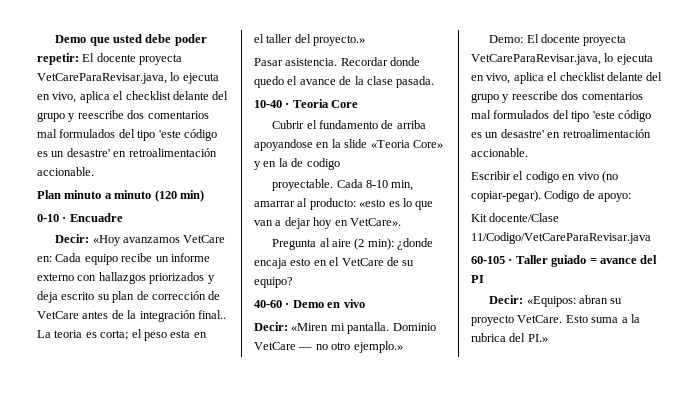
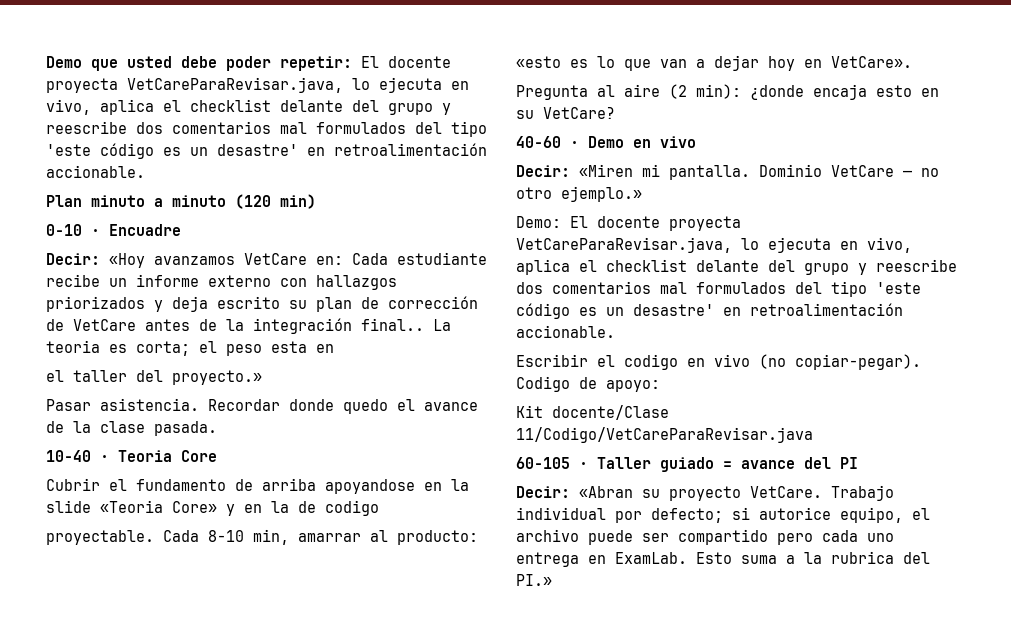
[84,254,118,265] equipo -> [397,252,487,265] estudiante
[329,257,415,266] [254,277,293,288] el VetCare de su equipo? -> [516,107,615,119] su VetCare?
[526,295,608,307] «Equipos: abran -> [579,486,633,498] «Abran
(563, 319) none -> [831,485,894,501] [516,507,930,523] [516,529,894,545] [516,552,687,567] Trabajo individual por defecto; si autorice equipo, el archivo puede ser compartido pero cada uno entrega en ExamLab.

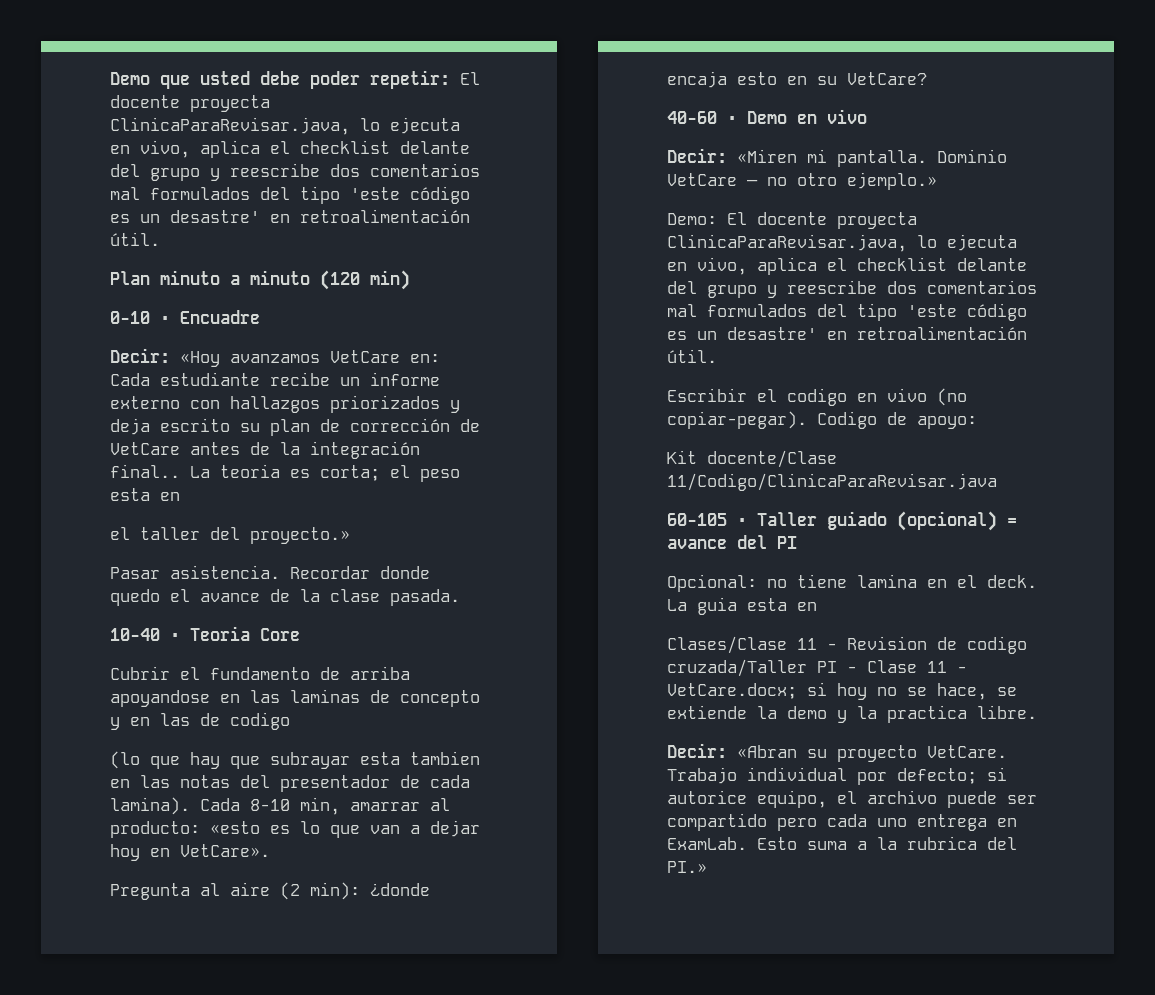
[127,77,343,93] VetCareParaRevisar.java, -> [110,117,350,135] ClinicaParaRevisar.java,
[46,165,145,178] accionable. -> [110,232,160,246] útil.
[451,479,469,491] [46,500,217,513] la slide «Teoria Core» -> [250,689,480,707] las laminas de concepto
[271,501,289,513] la -> [160,713,190,726] las
[46,530,154,545] proyectable. -> [110,751,480,769] [110,775,470,792] [110,797,190,815] (lo que hay que subrayar esta tambien en las notas del presentador de cada lamina).
[516,237,732,253] VetCareParaRevisar.java, -> [667,234,907,252] ClinicaParaRevisar.java,
[516,325,615,338] accionable. -> [667,349,717,363] útil.
[516,427,813,443] 11/Codigo/VetCareParaRevisar.java -> [667,473,997,491] 11/Codigo/ClinicaParaRevisar.java
(714, 464) none -> [897,511,997,531] (opcional)
(858, 463) none -> [667,574,1037,592] [667,597,817,615] [667,636,1027,654] [667,659,967,677] [667,682,1017,700] [667,705,1037,723] // Opcional: no tiene lamina en el deck. La guia esta en // Clases/Clase 11 - Revision de codigo cruzada/Taller PI - Clase 11 - VetCare.docx; si hoy no se hace, se extiende la demo y la practica libre.

